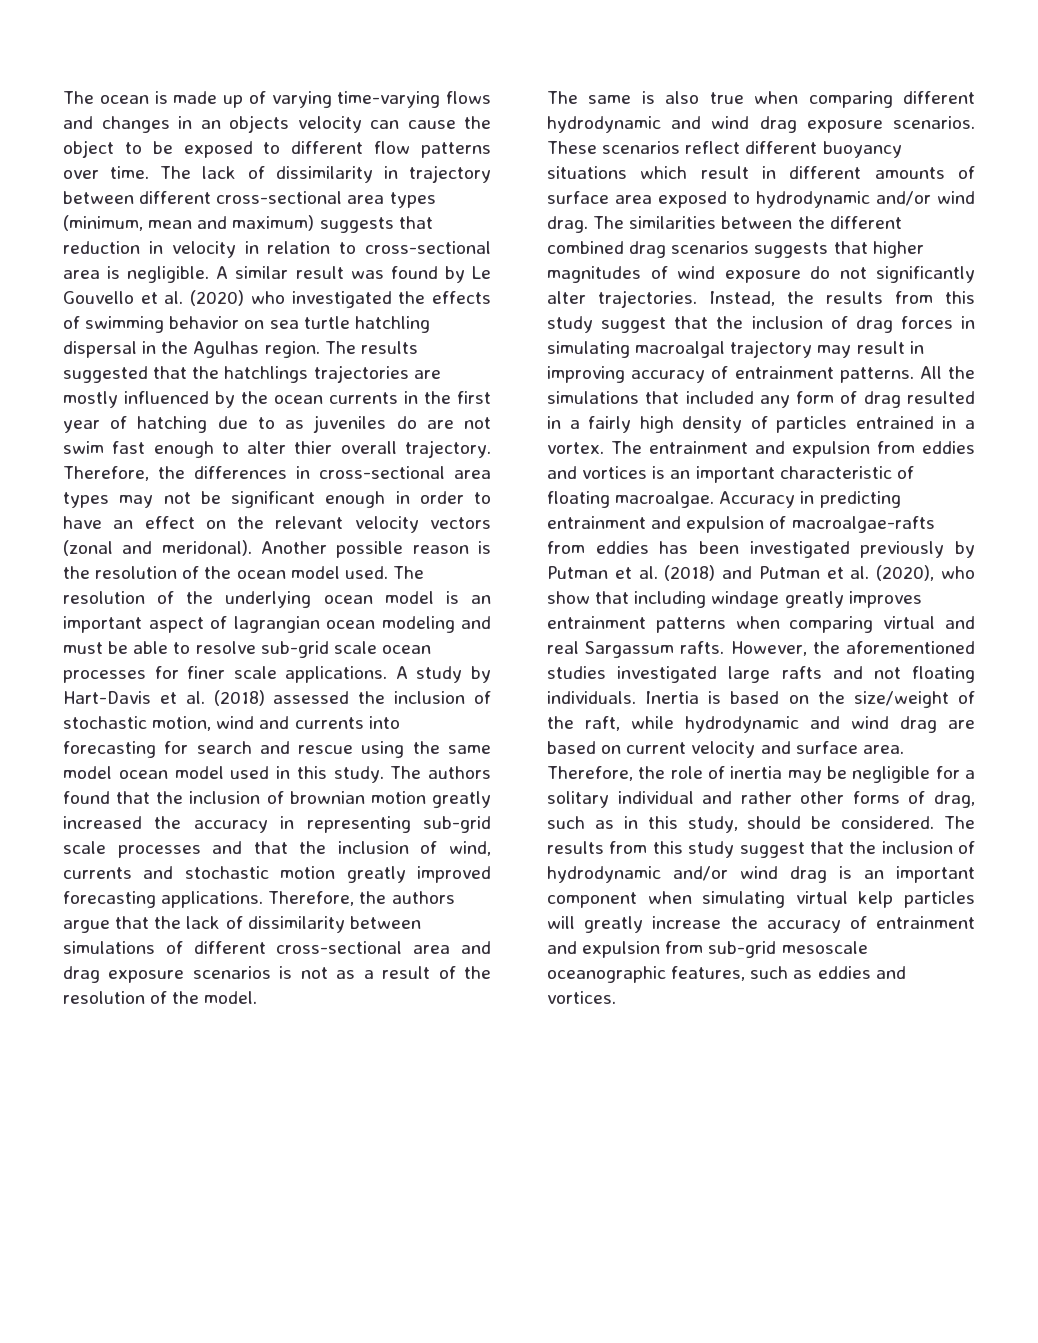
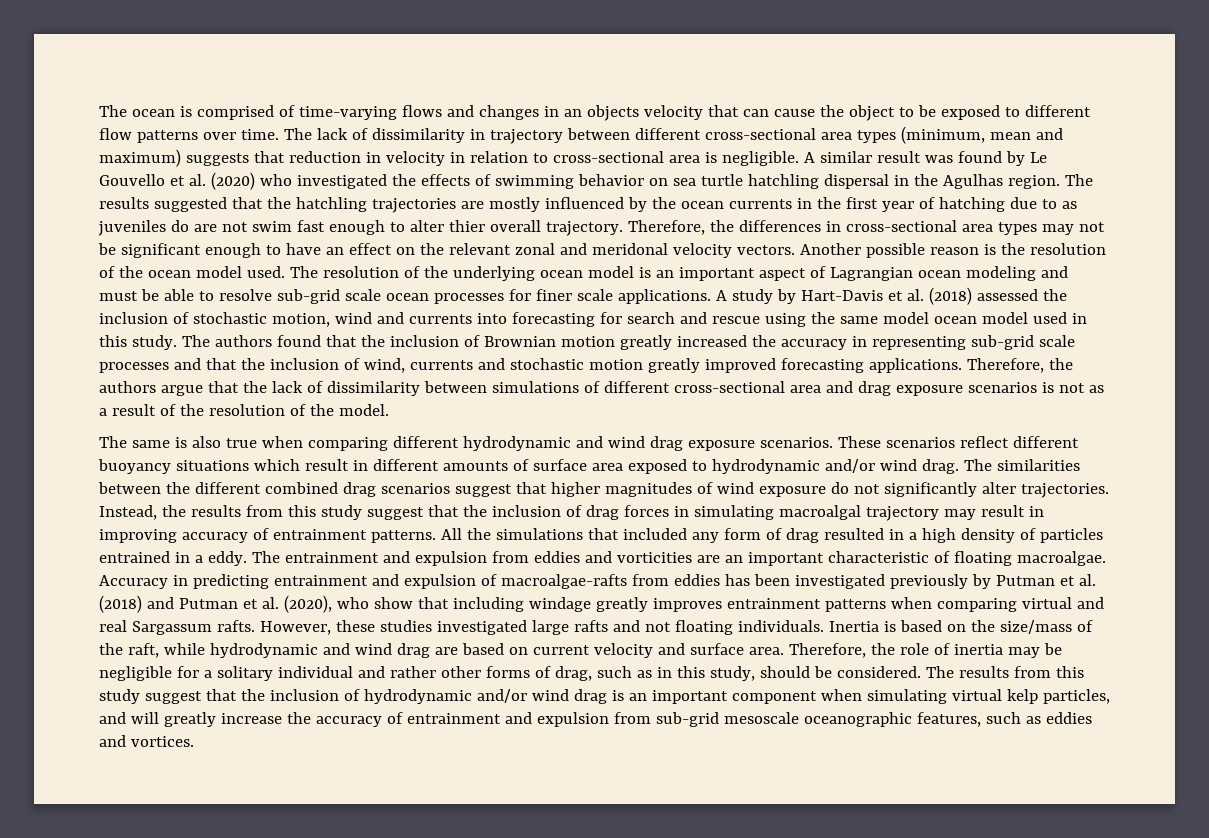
[173,91,332,108] made up of varying -> [196,105,295,120] comprised of
(362, 124) none -> [707,105,739,117] that
[224,366,309,383] hatchlings -> [295,197,367,212] hatchling
[395,491,464,504] in order -> (261, 250) none
[354,516,491,533] [63,540,252,556] velocity vectors (zonal and meridonal). -> [514,243,795,258] zonal and meridonal velocity vectors.
[233,616,320,633] lagrangian -> [829,267,913,281] Lagrangian
[289,791,365,804] brownian -> [483,336,556,347] Brownian
[754,242,829,258] suggests -> [454,484,512,497] suggest
[588,416,632,433] fairly -> (917, 536) none
[547,442,604,454] vortex. -> [207,551,247,566] eddy.
[582,466,666,479] vortices is -> [616,552,720,563] vorticities are
[812,641,975,654] the aforementioned -> [335,620,375,632] these
[853,691,949,708] size/weight -> [999,620,1072,634] size/mass
[904,891,975,908] particles -> [1042,689,1110,704] [99,712,126,724] particles, and

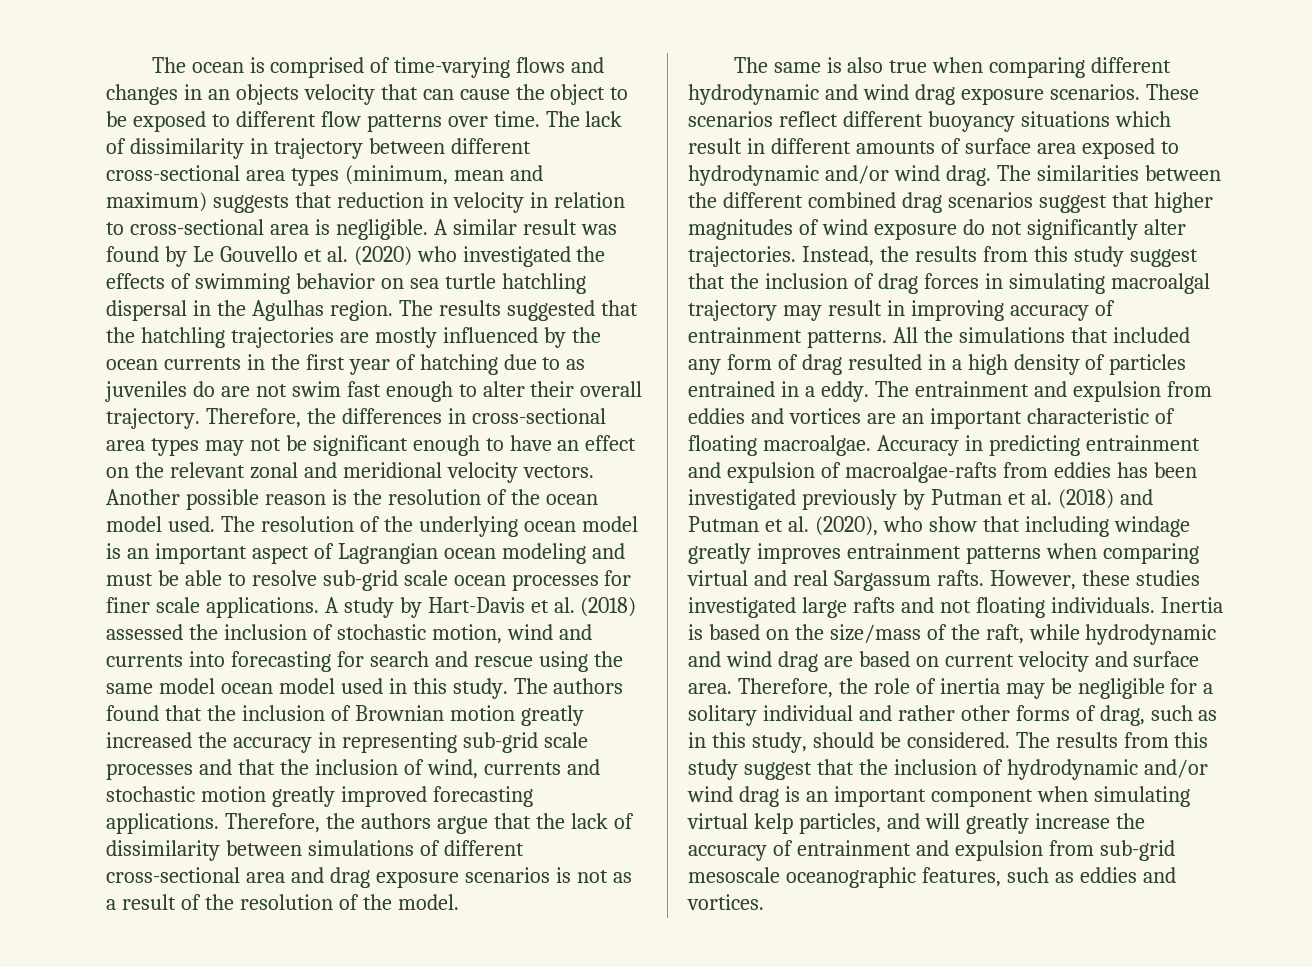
[448,220,485,232] thier -> [530,381,575,397] their
[591,243,668,255] meridonal -> [342,462,442,478] meridional
[616,552,692,563] vorticities -> [788,408,861,424] vortices

